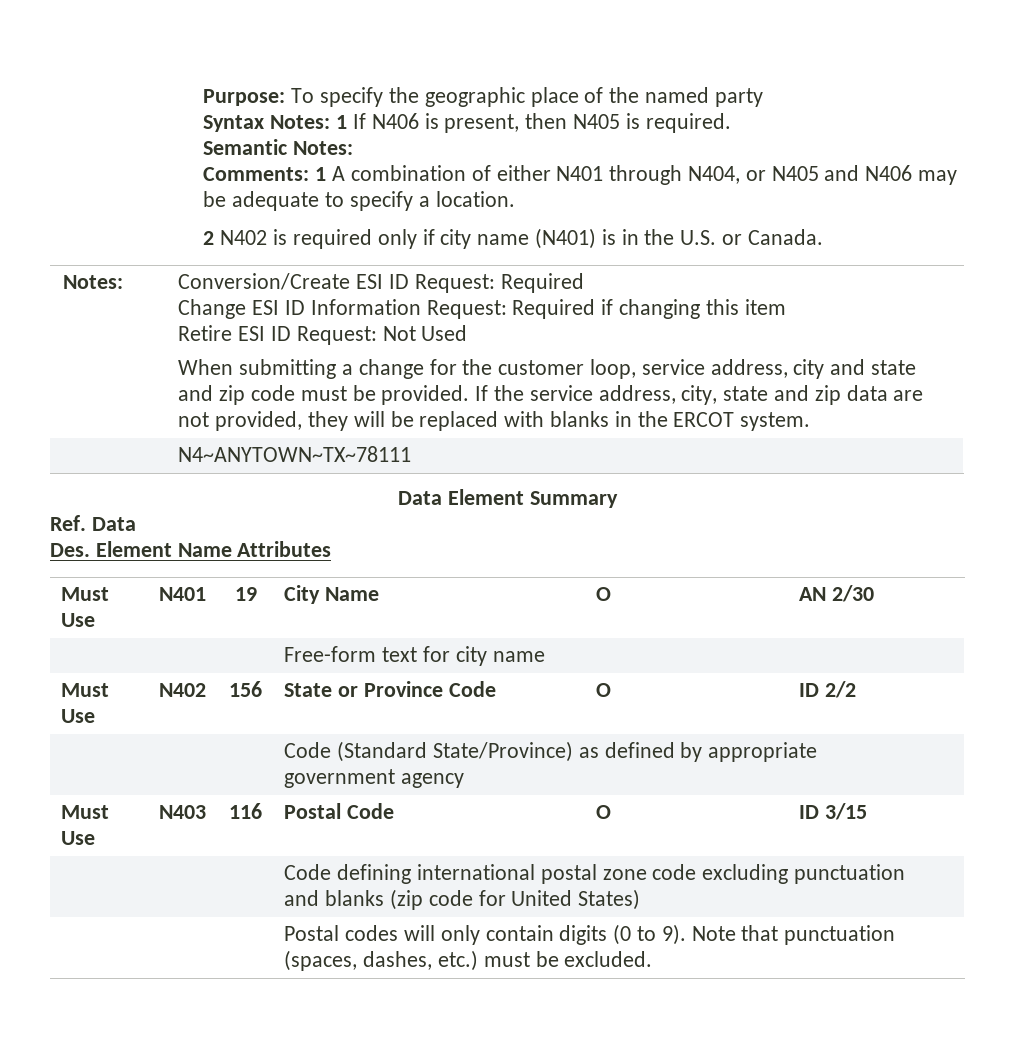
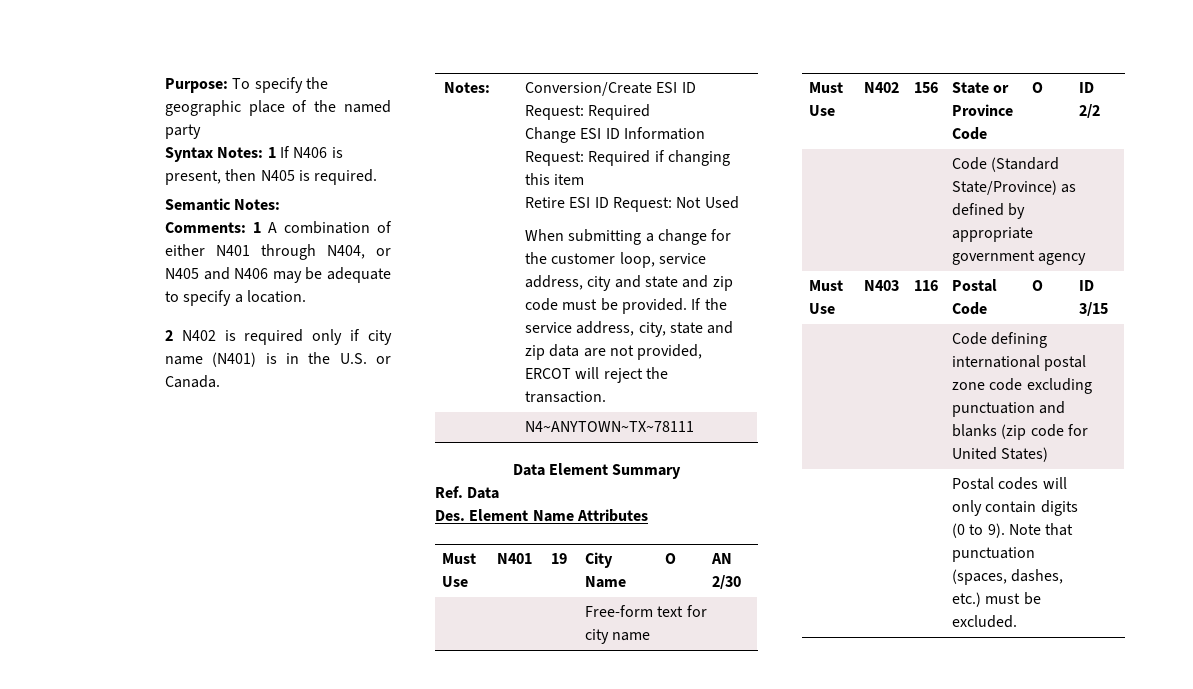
[308,411,811,431] they will be replaced with blanks in the ERCOT system. -> [525,367,668,383] [525,391,607,403] ERCOT will reject the transaction.

